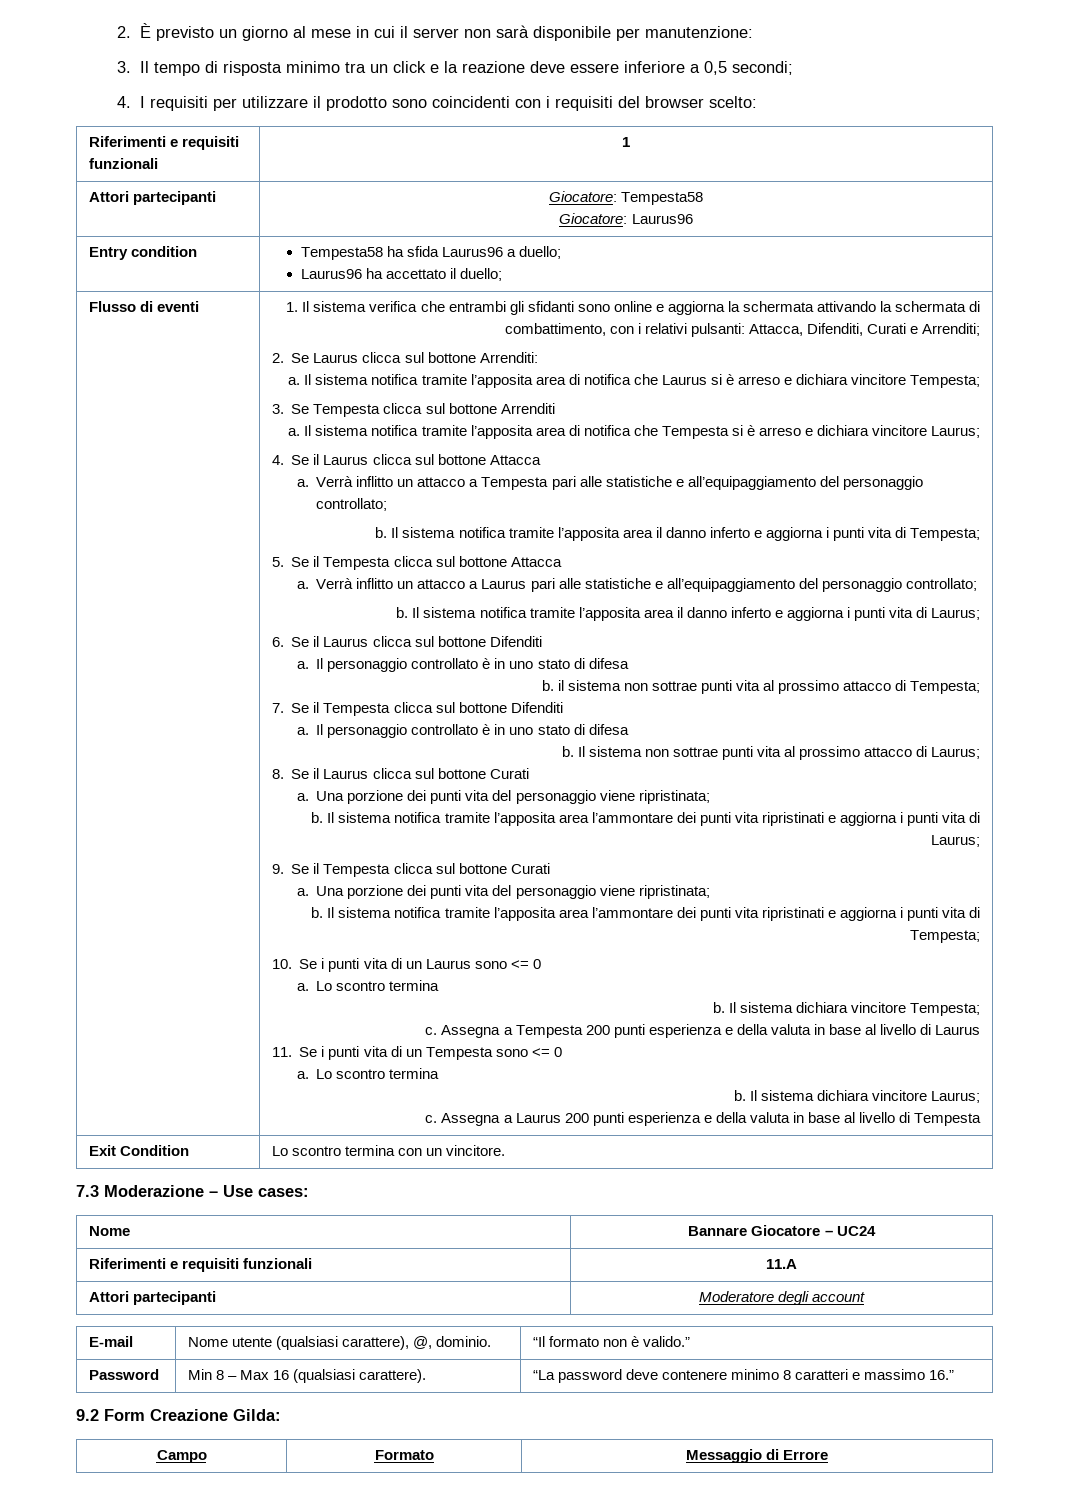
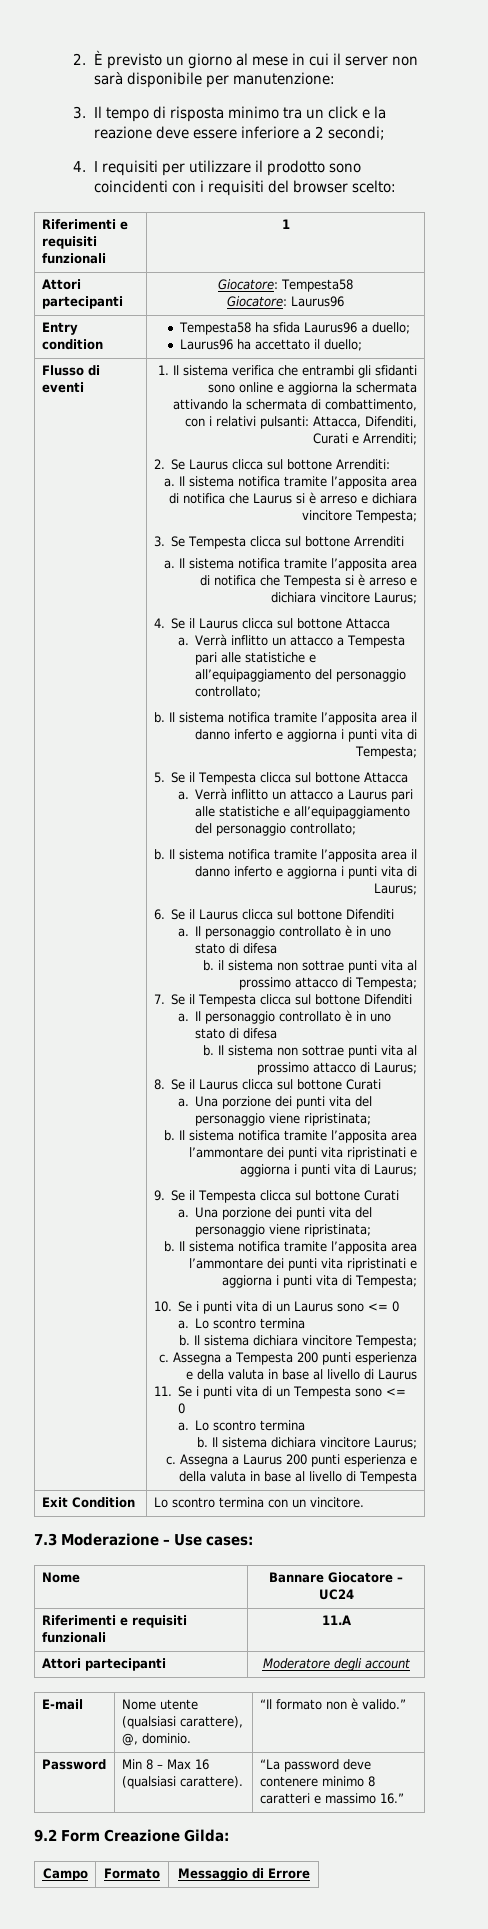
[703,61,727,75] 0,5 -> [314,126,324,138] 2

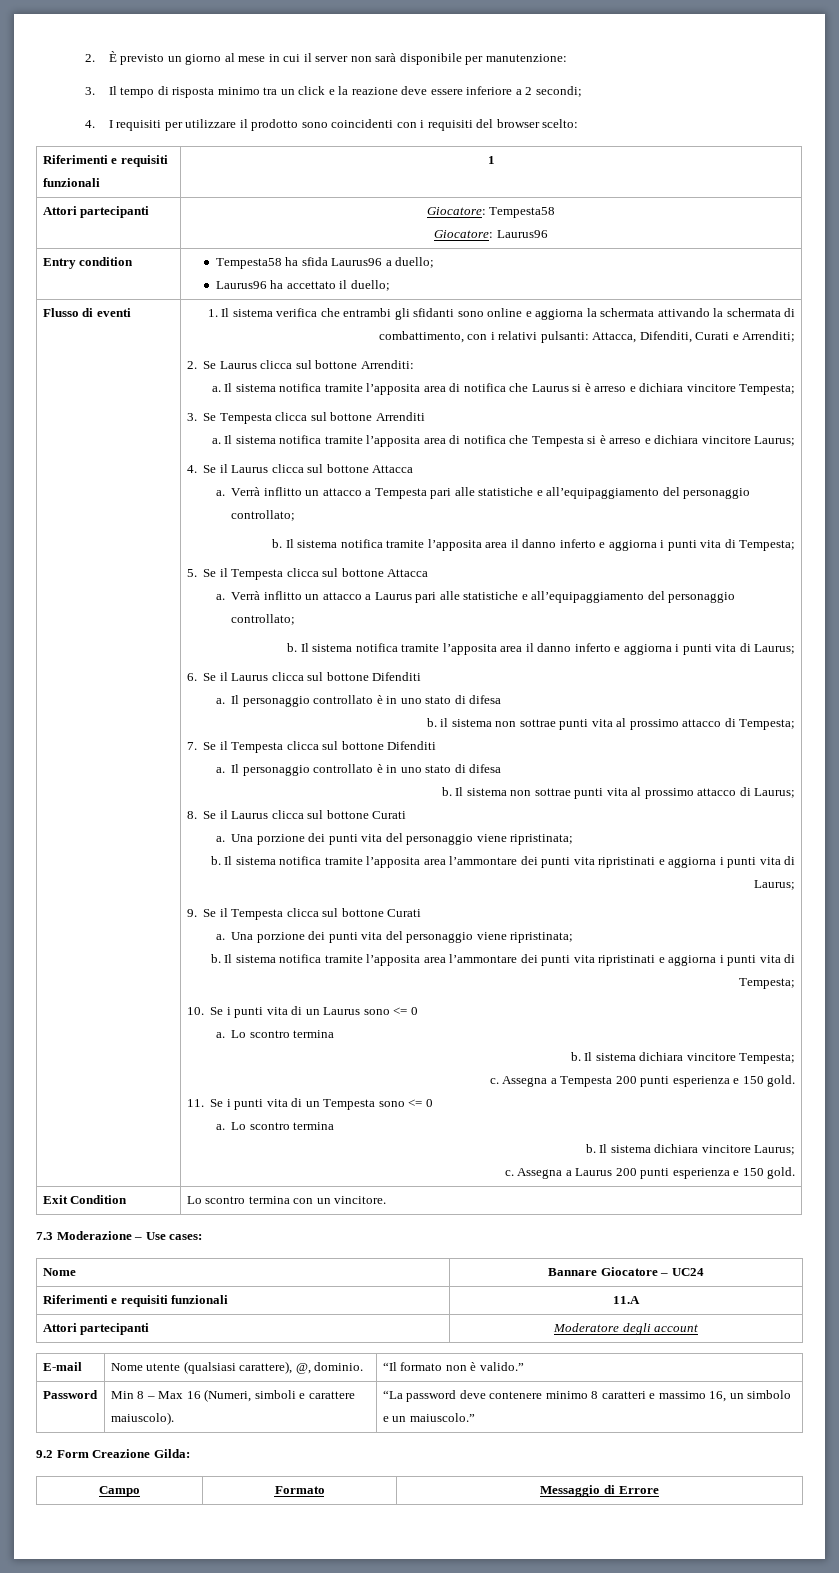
[197,1369,418,1380] della valuta in base al livello di Laurus -> [742,1075,796,1087] 150 gold.
[179,1471,418,1484] della valuta in base al livello di Tempesta -> [742,1167,796,1179] 150 gold.
[121,1776,243,1789] (qualsiasi carattere). -> [204,1389,355,1402] [110,1412,174,1425] (Numeri, simboli e carattere maiuscolo).
[379,1793,404,1804] 16.” -> [709,1390,792,1402] [382,1413,475,1422] 16, un simbolo e un maiuscolo.”

